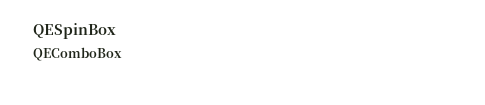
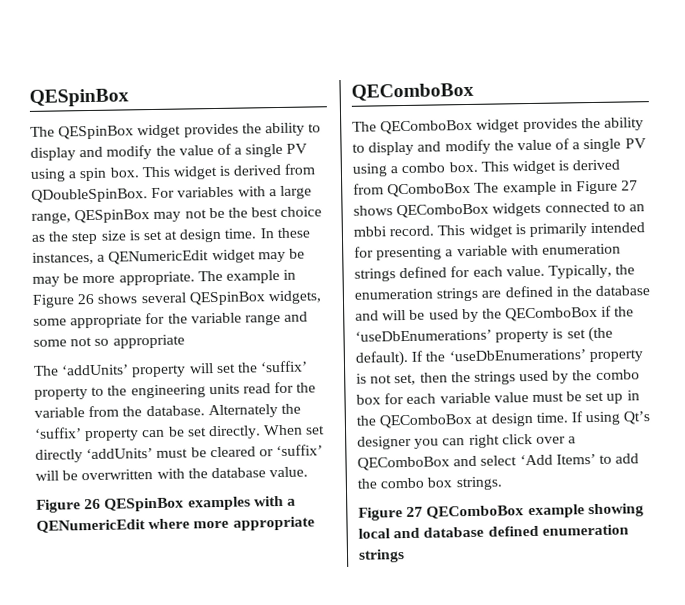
[33,47,122,61] QEComboBox -> [30,122,322,140] [30,143,309,161] [30,163,316,182] [31,185,312,203] [31,206,323,224] [31,227,310,245] [32,248,305,265] [32,269,297,287] [32,290,322,308] [33,311,309,329] [33,334,185,349] [33,360,309,378] [34,381,317,400] [34,403,301,419] [34,424,326,442] [35,444,324,463] [35,466,309,481] [36,495,296,513] [36,516,315,533] [351,82,474,101] [352,117,644,135] [352,138,647,156] [352,159,621,177] [353,180,639,198] [353,201,645,219] [353,222,646,238] [354,243,621,261] [354,264,636,282] [354,285,651,302] [355,305,635,323] [355,326,613,343] [355,349,643,367] [356,369,640,386] [356,390,640,405] [356,411,651,429] [357,434,577,450] [357,453,640,471] [357,476,502,491] [358,503,644,521] [358,524,629,539] [358,549,405,563] The QESpinBox widget provides the ability to display and modify the value of a single PV using a spin box. This widget is derived from QDoubleSpinBox. For variables with a large range, QESpinBox may not be the best choice as the step size is set at design time. In these instances, a QENumericEdit widget may be may be more appropriate. The example in Figure 26 shows several QESpinBox widgets, some appropriate for the variable range and some not so appropriate // The ‘addUnits’ property will set the ‘suffix’ property to the engineering units read for the variable from the database. Alternately the ‘suffix’ property can be set directly. When set directly ‘addUnits’ must be cleared or ‘suffix’ will be overwritten with the database value. // Figure 26 QESpinBox examples with a QENumericEdit where more appropriate // QEComboBox // The QEComboBox widget provides the ability to display and modify the value of a single PV using a combo box. This widget is derived from QComboBox The example in Figure 27 shows QEComboBox widgets connected to an mbbi record. This widget is primarily intended for presenting a variable with enumeration strings defined for each value. Typically, the enumeration strings are defined in the database and will be used by the QEComboBox if the ‘useDbEnumerations’ property is set (the default). If the ‘useDbEnumerations’ property is not set, then the strings used by the combo box for each variable value must be set up in the QEComboBox at design time. If using Qt’s designer you can right click over a QEComboBox and select ‘Add Items’ to add the combo box strings. // Figure 27 QEComboBox example showing local and database defined enumeration strings

